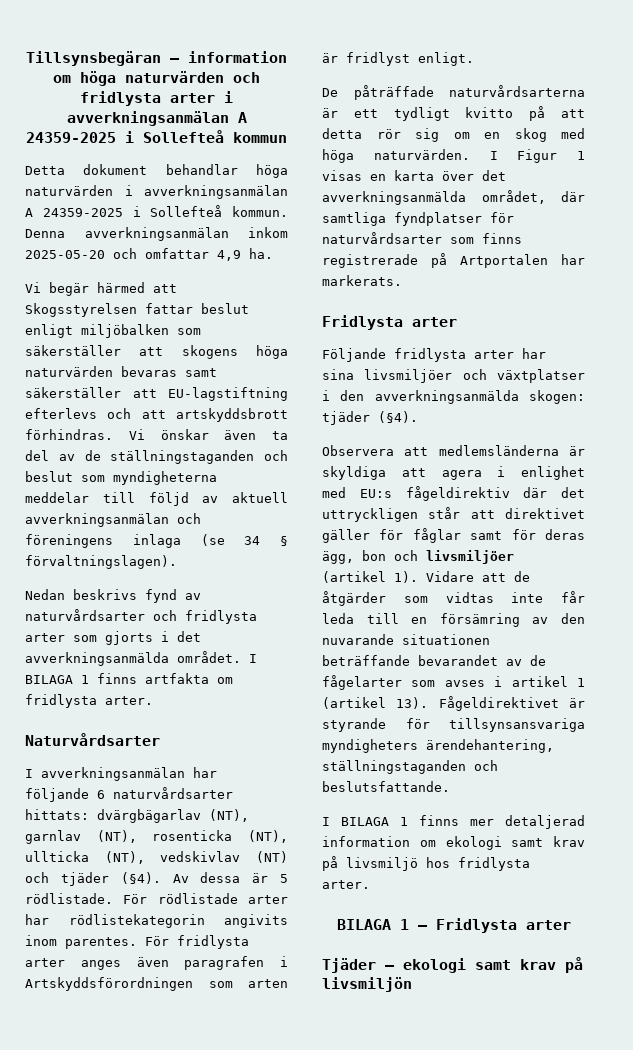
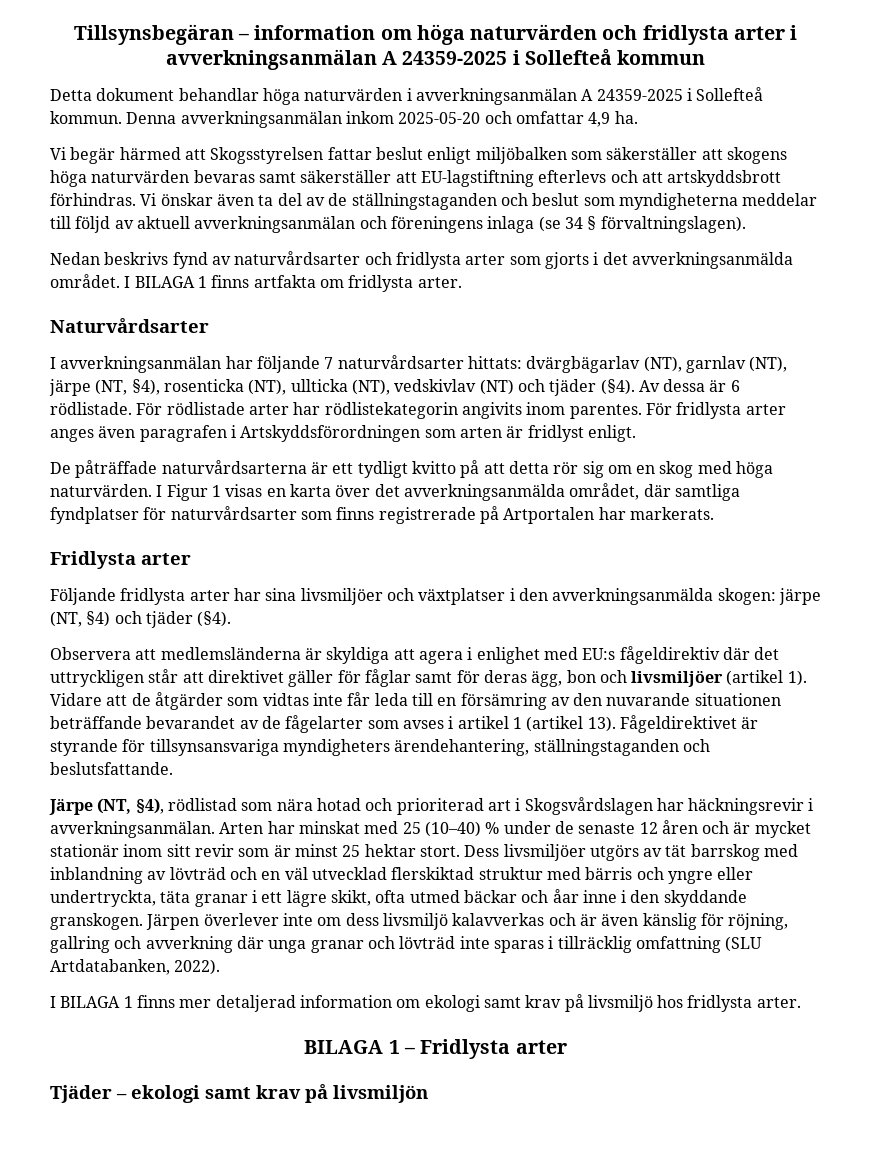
[97,790,105,799] 6 -> [324,357,334,369] 7
(137, 836) none -> [49,379,160,396] järpe (NT, §4),
[280,874,289,883] 5 -> [730,380,740,392] 6
(585, 397) none -> [778,588,821,605] [50,611,142,627] järpe (NT, §4) och
(450, 786) none -> [49,797,814,815] [50,820,811,838] [50,844,799,861] [50,867,754,884] [50,889,747,907] [50,913,789,930] [50,936,763,953] [50,959,221,975] // Järpe (NT, §4), rödlistad som nära hotad och prioriterad art i Skogsvårdslagen har häckningsrevir i avverkningsanmälan. Arten har minskat med 25 (10–40) % under de senaste 12 åren och är mycket stationär inom sitt revir som är minst 25 hektar stort. Dess livsmiljöer utgörs av tät barrskog med inblandning av lövträd och en väl utvecklad flerskiktad struktur med bärris och yngre eller undertryckta, täta granar i ett lägre skikt, ofta utmed bäckar och åar inne i den skyddande granskogen. Järpen överlever inte om dess livsmiljö kalavverkas och är även känslig för röjning, gallring och avverkning där unga granar och lövträd inte sparas i tillräcklig omfattning (SLU Artdatabanken, 2022).

